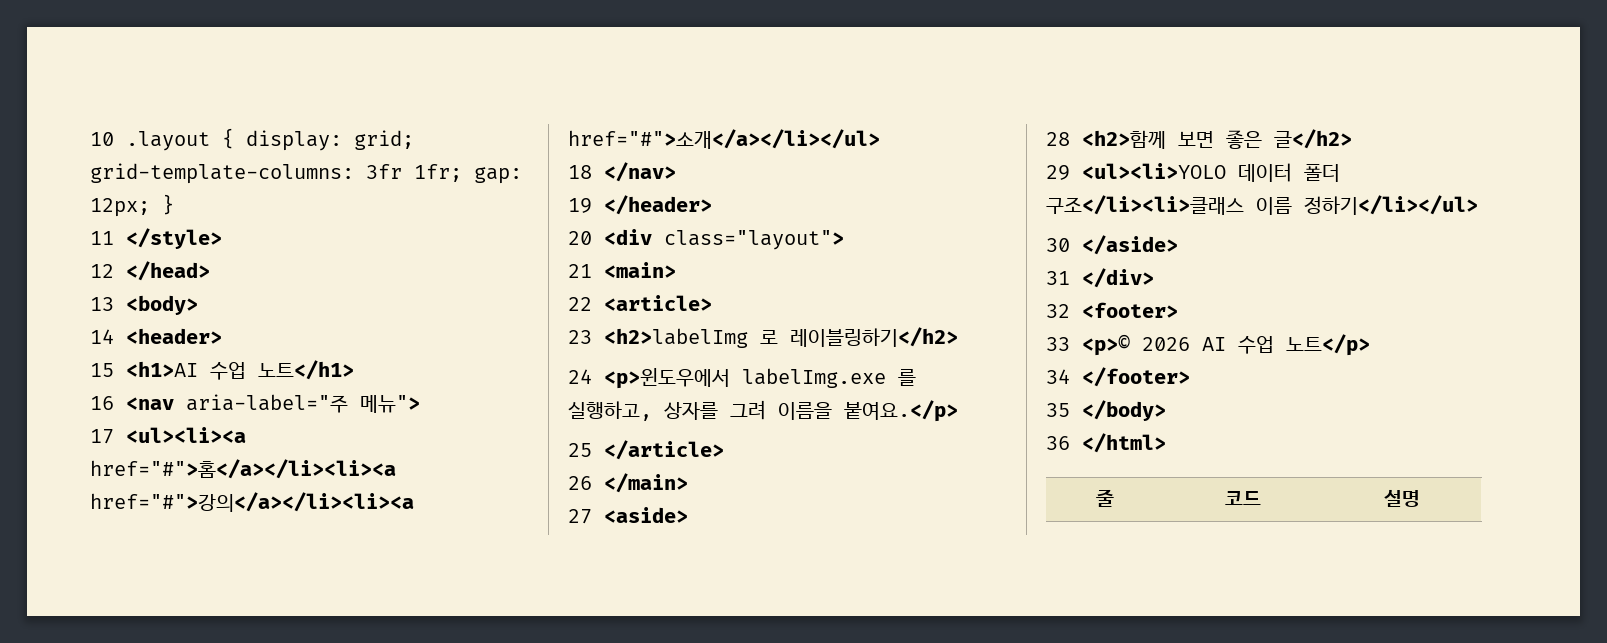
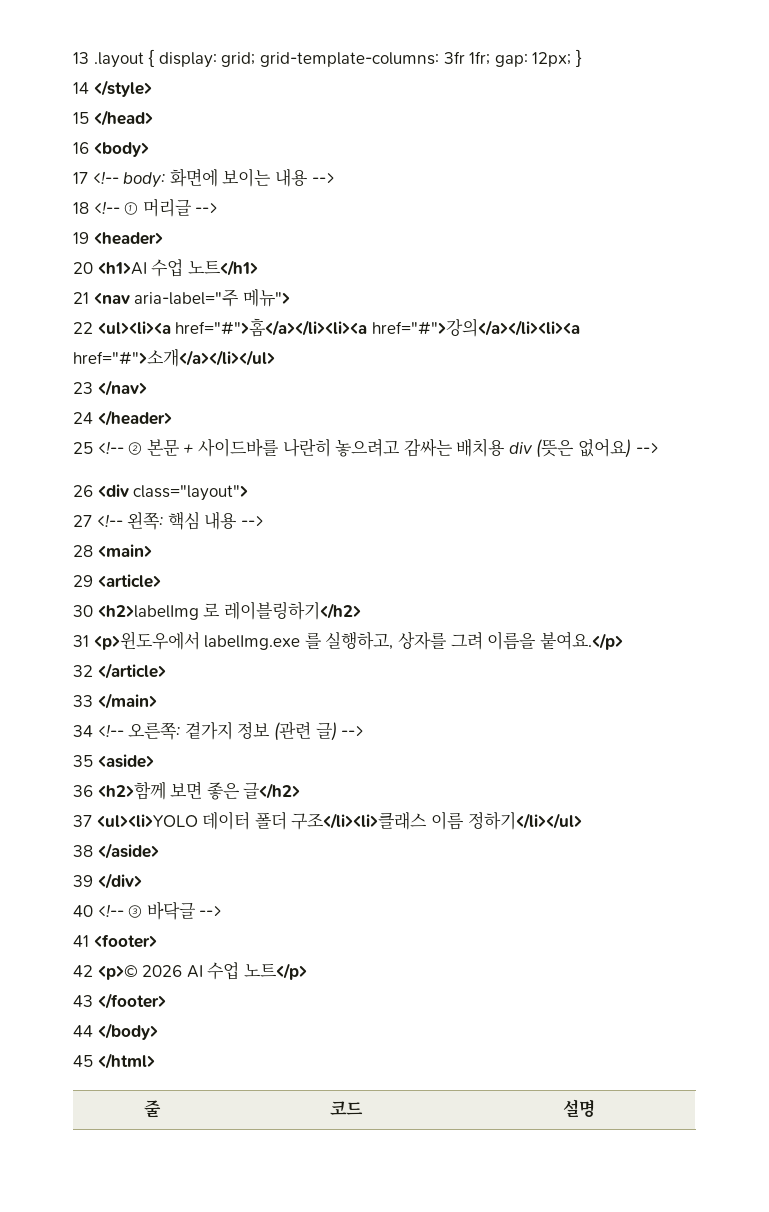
[90,132,114,146] 10 -> [73,52,89,64] 13
[90,231,114,245] 11 -> [73,82,89,94] 14
[90,264,114,278] 12 -> [73,112,89,124] 15
[90,297,114,311] 13 -> [73,142,89,154] 16
[90,329,114,344] 14 -> [73,168,334,188] [73,198,218,217] [73,232,89,244] 17 <!-- body: 화면에 보이는 내용 --> // 18 <!-- ① 머리글 --> // 19
[90,363,114,377] 15 -> [73,262,93,274] 20
[90,396,114,410] 16 -> [73,292,89,304] 21
[90,429,114,444] 17 -> [73,322,93,334] 22
[568,165,592,179] 18 -> [73,382,93,394] 23
[568,198,592,213] 19 -> [73,412,93,424] 24
[568,229,844,250] [568,264,592,278] 20 <div class="layout"> // 21 -> [73,438,658,458] [73,484,249,501] [73,511,263,530] [73,545,93,557] 25 <!-- ② 본문 + 사이드바를 나란히 놓으려고 감싸는 배치용 div (뜻은 없어요) --> // 26 <div class="layout"> // 27 <!-- 왼쪽: 핵심 내용 --> // 28
[568,297,592,311] 22 -> [73,575,93,587] 29
[568,330,592,344] 23 -> [73,605,93,617] 30
[568,369,592,384] 24 -> [73,635,89,647] 31
[568,443,592,457] 25 -> [73,665,93,677] 32
[568,476,592,490] 26 -> [73,695,93,707] 33
[568,509,592,524] 27 -> [73,721,364,741] [73,755,93,767] 34 <!-- 오른쪽: 곁가지 정보 (관련 글) --> // 35
[1046,132,1070,146] 28 -> [73,785,93,797] 36
[1046,165,1070,180] 29 -> [73,815,92,827] 37
[1046,238,1070,252] 30 -> [73,845,93,857] 38
[1046,271,1070,285] 31 -> [73,875,93,887] 39
[1046,304,1070,318] 32 -> [73,901,222,920] [73,935,89,947] 40 <!-- ③ 바닥글 --> // 41
[1046,337,1070,351] 33 -> [73,965,93,977] 42
[1046,369,1070,384] 34 -> [73,995,93,1007] 43
[1046,403,1070,417] 35 -> [73,1025,93,1037] 44
[1046,436,1070,450] 36 -> [73,1055,93,1067] 45

